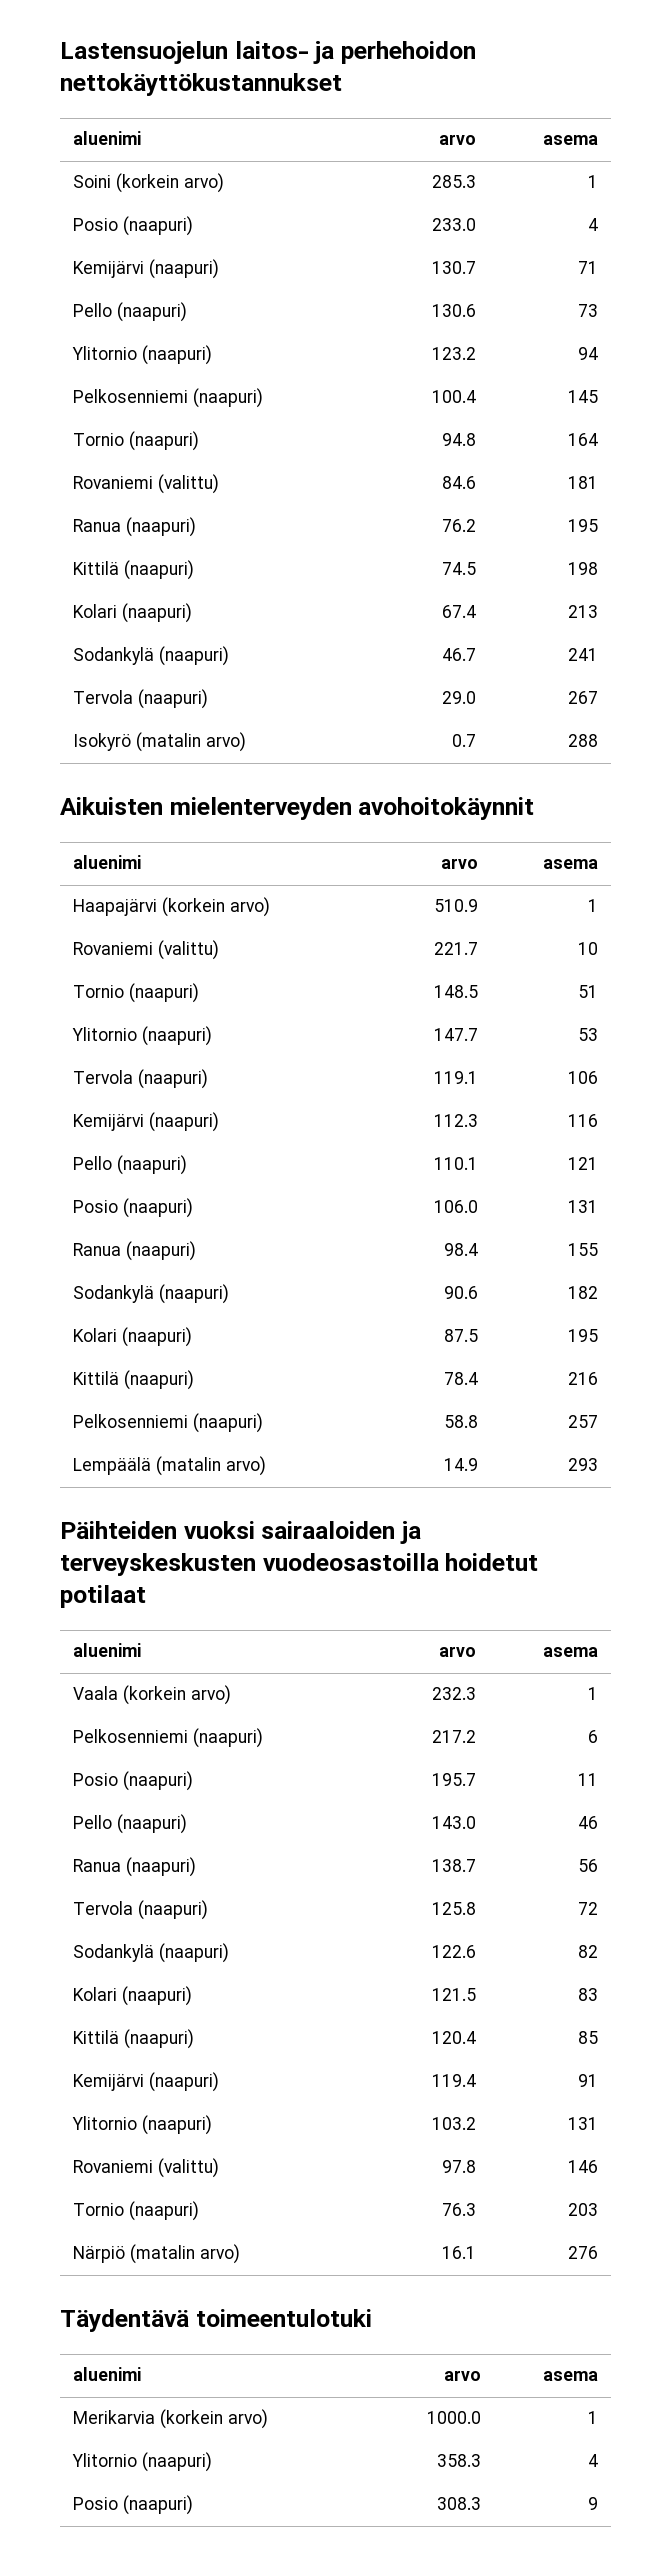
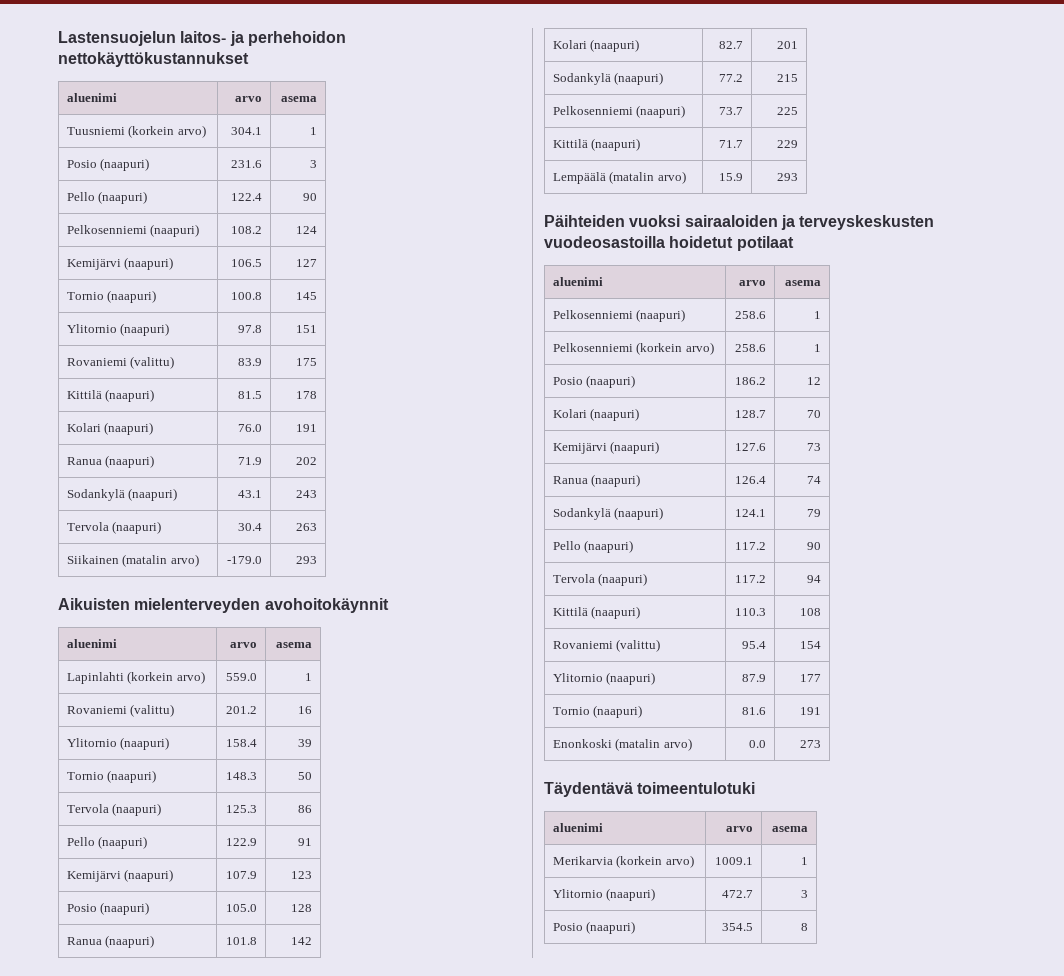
[73,173,225,193] [431,175,476,188] [587,175,598,188] [73,216,194,236] [431,218,476,231] [587,218,598,231] [73,259,220,279] [431,261,476,274] [577,261,598,274] [73,302,188,322] [431,304,476,317] [577,304,598,317] [72,345,213,365] [431,347,476,360] [577,347,598,360] [73,388,264,408] [431,390,476,403] [567,390,598,403] [73,431,200,451] [441,433,476,446] [567,433,598,446] [73,474,220,494] [441,476,476,489] [567,476,598,489] [73,517,197,537] [441,519,476,532] [567,519,598,532] [73,560,195,580] [441,562,476,575] [567,562,598,575] [73,603,193,623] [441,605,476,618] [567,605,598,618] [73,646,230,666] [441,648,476,661] [567,648,598,661] [73,689,209,709] [441,691,476,704] [567,691,598,704] [73,732,247,752] [451,734,476,747] [567,734,598,747] Soini (korkein arvo) | 285.3 | 1 // Posio (naapuri) | 233.0 | 4 // Kemijärvi (naapuri) | 130.7 | 71 // Pello (naapuri) | 130.6 | 73 // Ylitornio (naapuri) | 123.2 | 94 // Pelkosenniemi (naapuri) | 100.4 | 145 // Tornio (naapuri) | 94.8 | 164 // Rovaniemi (valittu) | 84.6 | 181 // Ranua (naapuri) | 76.2 | 195 // Kittilä (naapuri) | 74.5 | 198 // Kolari (naapuri) | 67.4 | 213 // Sodankylä (naapuri) | 46.7 | 241 // Tervola (naapuri) | 29.0 | 267 // Isokyrö (matalin arvo) | 0.7 | 288 -> [66,125,206,138] [231,127,263,135] [310,127,318,135] [66,158,150,171] [231,160,263,168] [310,160,318,168] [66,191,148,204] [231,193,263,201] [303,193,318,201] [66,224,200,237] [231,226,263,234] [296,226,318,234] [66,257,174,270] [231,259,263,267] [296,259,318,267] [66,290,157,303] [231,292,263,300] [296,292,318,300] [66,323,170,336] [238,325,263,333] [296,325,318,333] [66,356,175,369] [238,358,263,366] [296,358,318,366] [66,389,155,402] [238,391,263,399] [296,391,318,399] [66,422,154,435] [238,424,263,432] [296,424,318,432] [66,455,155,468] [238,457,263,465] [296,457,318,465] [66,488,178,501] [238,490,263,498] [296,490,318,498] [66,521,162,534] [238,523,263,531] [296,523,318,531] [66,554,199,567] [227,556,263,564] [296,556,318,564] Tuusniemi (korkein arvo) | 304.1 | 1 // Posio (naapuri) | 231.6 | 3 // Pello (naapuri) | 122.4 | 90 // Pelkosenniemi (naapuri) | 108.2 | 124 // Kemijärvi (naapuri) | 106.5 | 127 // Tornio (naapuri) | 100.8 | 145 // Ylitornio (naapuri) | 97.8 | 151 // Rovaniemi (valittu) | 83.9 | 175 // Kittilä (naapuri) | 81.5 | 178 // Kolari (naapuri) | 76.0 | 191 // Ranua (naapuri) | 71.9 | 202 // Sodankylä (naapuri) | 43.1 | 243 // Tervola (naapuri) | 30.4 | 263 // Siikainen (matalin arvo) | -179.0 | 293
[73,897,271,917] [433,899,478,912] Haapajärvi (korkein arvo) | 510.9 -> [66,671,205,684] [226,673,258,681] Lapinlahti (korkein arvo) | 559.0
[433,942,478,955] [577,942,598,955] [73,983,200,1003] [433,985,478,998] [577,985,598,998] [72,1026,213,1046] [433,1028,478,1041] [577,1028,598,1041] [73,1069,209,1089] [433,1071,478,1084] [567,1071,598,1084] [73,1112,220,1132] [433,1114,478,1127] [567,1114,598,1127] [73,1155,188,1175] [433,1157,478,1170] [567,1157,598,1170] [73,1198,194,1218] [433,1200,478,1213] [567,1200,598,1213] [73,1241,197,1261] [443,1243,478,1256] [567,1243,598,1256] [73,1284,230,1304] [443,1286,478,1299] [567,1286,598,1299] [73,1327,193,1347] [443,1329,478,1342] [567,1329,598,1342] [73,1370,195,1390] [443,1372,478,1385] [567,1372,598,1385] [73,1413,264,1433] [443,1415,478,1428] [567,1415,598,1428] 221.7 | 10 // Tornio (naapuri) | 148.5 | 51 // Ylitornio (naapuri) | 147.7 | 53 // Tervola (naapuri) | 119.1 | 106 // Kemijärvi (naapuri) | 112.3 | 116 // Pello (naapuri) | 110.1 | 121 // Posio (naapuri) | 106.0 | 131 // Ranua (naapuri) | 98.4 | 155 // Sodankylä (naapuri) | 90.6 | 182 // Kolari (naapuri) | 87.5 | 195 // Kittilä (naapuri) | 78.4 | 216 // Pelkosenniemi (naapuri) | 58.8 | 257 -> [226,706,258,714] [298,706,313,714] [66,737,170,750] [226,739,258,747] [298,739,313,747] [66,770,157,783] [226,772,258,780] [298,772,313,780] [66,803,162,816] [226,805,258,813] [298,805,313,813] [66,836,148,849] [226,838,258,846] [298,838,313,846] [66,869,174,882] [226,871,258,879] [291,871,313,879] [66,902,150,915] [226,904,258,912] [291,904,313,912] [66,935,155,948] [226,937,258,945] [291,937,313,945] [552,39,640,52] [719,41,744,49] [777,41,799,49] [552,72,664,85] [719,74,744,82] [777,74,799,82] [552,105,686,118] [719,107,744,115] [777,107,799,115] [552,138,641,151] [719,140,744,148] [777,140,799,148] 201.2 | 16 // Ylitornio (naapuri) | 158.4 | 39 // Tornio (naapuri) | 148.3 | 50 // Tervola (naapuri) | 125.3 | 86 // Pello (naapuri) | 122.9 | 91 // Kemijärvi (naapuri) | 107.9 | 123 // Posio (naapuri) | 105.0 | 128 // Ranua (naapuri) | 101.8 | 142 // Kolari (naapuri) | 82.7 | 201 // Sodankylä (naapuri) | 77.2 | 215 // Pelkosenniemi (naapuri) | 73.7 | 225 // Kittilä (naapuri) | 71.7 | 229
[443,1458,478,1471] 14.9 -> [719,173,744,181] 15.9
[73,1685,232,1705] [431,1687,476,1700] [587,1687,598,1700] [73,1728,264,1748] [431,1730,476,1743] [587,1730,598,1743] [73,1771,194,1791] [431,1773,476,1786] [577,1773,598,1786] [73,1814,188,1834] [431,1816,476,1829] [577,1816,598,1829] [73,1857,197,1877] [431,1859,476,1872] [577,1859,598,1872] [73,1900,209,1920] [431,1902,476,1915] [577,1902,598,1915] [73,1943,230,1963] [431,1945,476,1958] [577,1945,598,1958] [73,1986,193,2006] [431,1988,476,2001] [577,1988,598,2001] [73,2029,195,2049] [431,2031,476,2044] [577,2031,598,2044] [73,2072,220,2092] [431,2074,476,2087] [577,2074,598,2087] [72,2115,213,2135] [431,2117,476,2130] [567,2117,598,2130] [73,2158,220,2178] [441,2160,476,2173] [567,2160,598,2173] [73,2201,200,2221] [441,2203,476,2216] [567,2203,598,2216] [73,2244,241,2264] [441,2246,476,2259] [567,2246,598,2259] Vaala (korkein arvo) | 232.3 | 1 // Pelkosenniemi (naapuri) | 217.2 | 6 // Posio (naapuri) | 195.7 | 11 // Pello (naapuri) | 143.0 | 46 // Ranua (naapuri) | 138.7 | 56 // Tervola (naapuri) | 125.8 | 72 // Sodankylä (naapuri) | 122.6 | 82 // Kolari (naapuri) | 121.5 | 83 // Kittilä (naapuri) | 120.4 | 85 // Kemijärvi (naapuri) | 119.4 | 91 // Ylitornio (naapuri) | 103.2 | 131 // Rovaniemi (valittu) | 97.8 | 146 // Tornio (naapuri) | 76.3 | 203 // Närpiö (matalin arvo) | 16.1 | 276 -> [552,309,686,322] [735,311,767,319] [814,311,822,319] [552,342,714,355] [735,344,767,352] [814,344,822,352] [552,375,636,388] [735,377,767,385] [807,377,822,385] [552,408,640,421] [735,410,767,418] [807,410,822,418] [552,441,660,454] [735,443,767,451] [807,443,822,451] [552,474,641,487] [735,476,767,484] [807,476,822,484] [552,507,664,520] [735,509,767,517] [807,509,822,517] [552,540,634,553] [735,542,767,550] [807,542,822,550] [552,573,648,586] [735,575,767,583] [807,575,822,583] [552,606,641,619] [735,608,767,616] [800,608,822,616] [552,639,661,652] [742,641,767,649] [800,641,822,649] [552,672,656,685] [742,674,767,682] [800,674,822,682] [552,705,643,718] [742,707,767,715] [800,707,822,715] [552,738,692,751] [749,740,767,748] [800,740,822,748] Pelkosenniemi (naapuri) | 258.6 | 1 // Pelkosenniemi (korkein arvo) | 258.6 | 1 // Posio (naapuri) | 186.2 | 12 // Kolari (naapuri) | 128.7 | 70 // Kemijärvi (naapuri) | 127.6 | 73 // Ranua (naapuri) | 126.4 | 74 // Sodankylä (naapuri) | 124.1 | 79 // Pello (naapuri) | 117.2 | 90 // Tervola (naapuri) | 117.2 | 94 // Kittilä (naapuri) | 110.3 | 108 // Rovaniemi (valittu) | 95.4 | 154 // Ylitornio (naapuri) | 87.9 | 177 // Tornio (naapuri) | 81.6 | 191 // Enonkoski (matalin arvo) | 0.0 | 273
[426,2411,481,2424] 1000.0 -> [715,857,754,865] 1009.1
[436,2454,481,2467] [587,2454,598,2467] [73,2495,194,2515] [436,2497,481,2510] [587,2497,598,2510] 358.3 | 4 // Posio (naapuri) | 308.3 | 9 -> [722,890,754,898] [801,890,809,898] [552,921,636,934] [722,923,754,931] [801,923,809,931] 472.7 | 3 // Posio (naapuri) | 354.5 | 8

